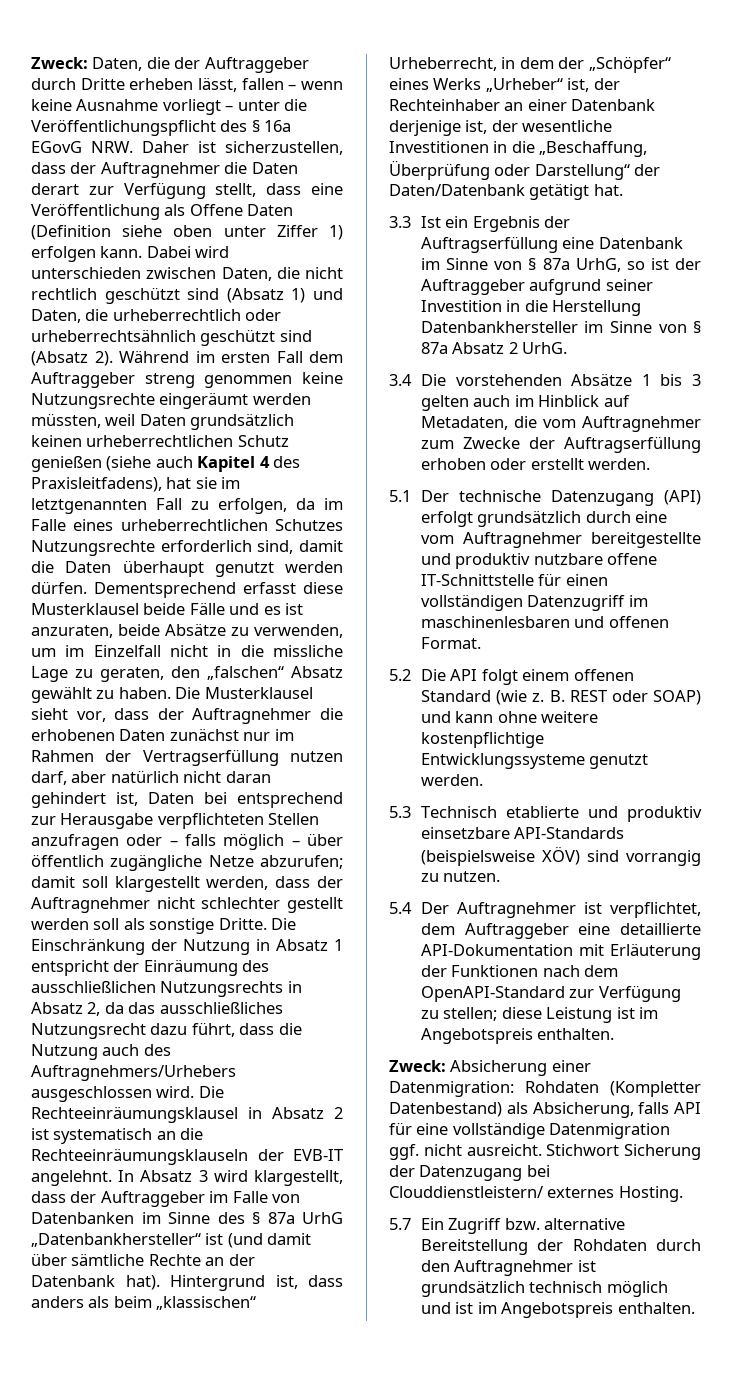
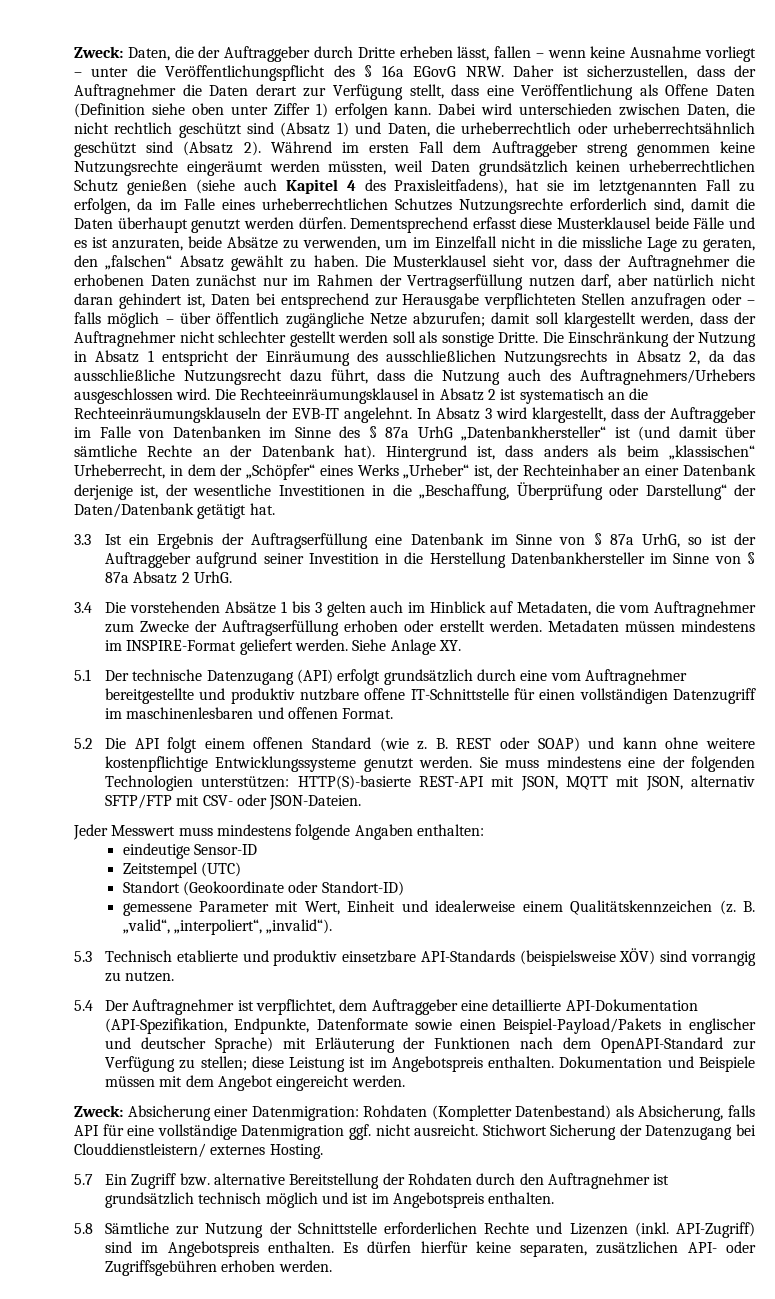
[159,1002,283,1014] ausschließliches -> [74,369,175,381] ausschließliche
(651, 464) none -> [547,620,756,632] [104,639,461,655] Metadaten müssen mindestens im INSPIRE-Format geliefert werden. Siehe Anlage XY.
(483, 780) none -> [479,756,755,772] [104,775,755,791] [104,794,362,810] [73,824,484,840] [122,843,257,859] [122,862,241,878] [122,881,404,896] [122,900,756,916] [122,919,333,935] Sie muss mindestens eine der folgenden Technologien unterstützen: HTTP(S)-basierte REST-API mit JSON, MQTT mit JSON, alternativ SFTP/FTP mit CSV- oder JSON-Dateien. // Jeder Messwert muss mindestens folgende Angaben enthalten: // eindeutige Sensor-ID // Zeitstempel (UTC) // Standort (Geokoordinate oder Standort-ID) // gemessene Parameter mit Wert, Einheit und idealerweise einem Qualitätskennzeichen (z. B. „valid“, „interpoliert“, „invalid“).
(573, 950) none -> [104,1018,756,1034] [104,1037,273,1053] (API-Spezifikation, Endpunkte, Datenformate sowie einen Beispiel-Payload/Pakets in englischer und deutscher Sprache)
(615, 1034) none -> [559,1056,755,1072] [104,1075,405,1091] Dokumentation und Beispiele müssen mit dem Angebot eingereicht werden.
(695, 1308) none -> [74,1222,756,1238] [104,1241,757,1257] [104,1260,332,1276] // 5.8 Sämtliche zur Nutzung der Schnittstelle erforderlichen Rechte und Lizenzen (inkl. API-Zugriff) sind im Angebotspreis enthalten. Es dürfen hierfür keine separaten, zusätzlichen API- oder Zugriffsgebühren erhoben werden.

